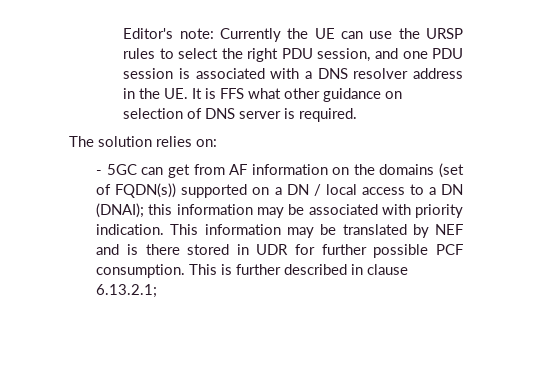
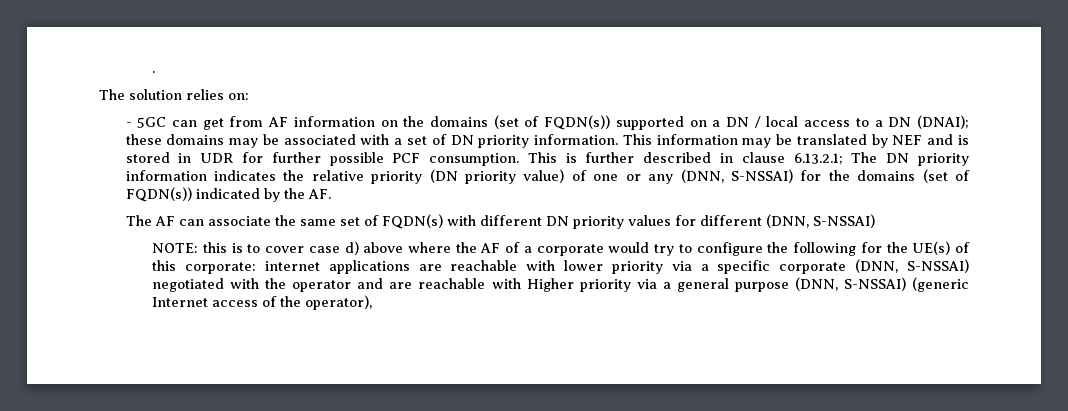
[123,28,463,42] [123,48,463,62] [123,68,463,79] [123,88,403,102] [123,108,358,122] Editor's note: Currently the UE can use the URSP rules to select the right PDU session, and one PDU session is associated with a DNS resolver address in the UE. It is FFS what other guidance on selection of DNS server is required. -> [152,71,156,73] .
[148,204,253,215] this information -> [125,134,225,145] these domains
[415,204,463,218] [96,224,165,235] priority indication. -> [394,134,619,148] a set of DN priority information.
[145,244,180,255] there -> (970, 140) none
(158, 291) none -> [851,152,969,166] [125,169,970,184] [125,187,331,202] [125,214,875,229] [152,241,971,256] [152,259,970,274] [152,277,969,292] [152,295,373,310] The DN priority information indicates the relative priority (DN priority value) of one or any (DNN, S-NSSAI) for the domains (set of FQDN(s)) indicated by the AF. // The AF can associate the same set of FQDN(s) with different DN priority values for different (DNN, S-NSSAI) // NOTE: this is to cover case d) above where the AF of a corporate would try to configure the following for the UE(s) of this corporate: internet applications are reachable with lower priority via a specific corporate (DNN, S-NSSAI) negotiated with the operator and are reachable with Higher priority via a general purpose (DNN, S-NSSAI) (generic Internet access of the operator),

